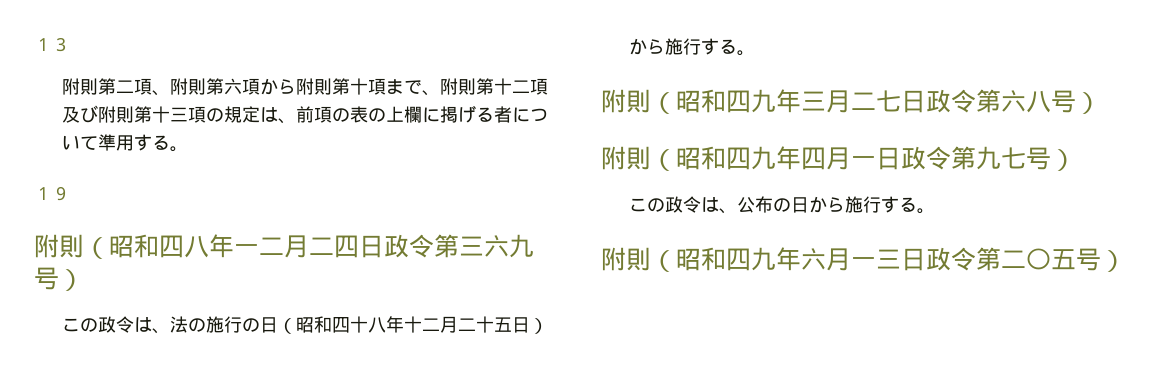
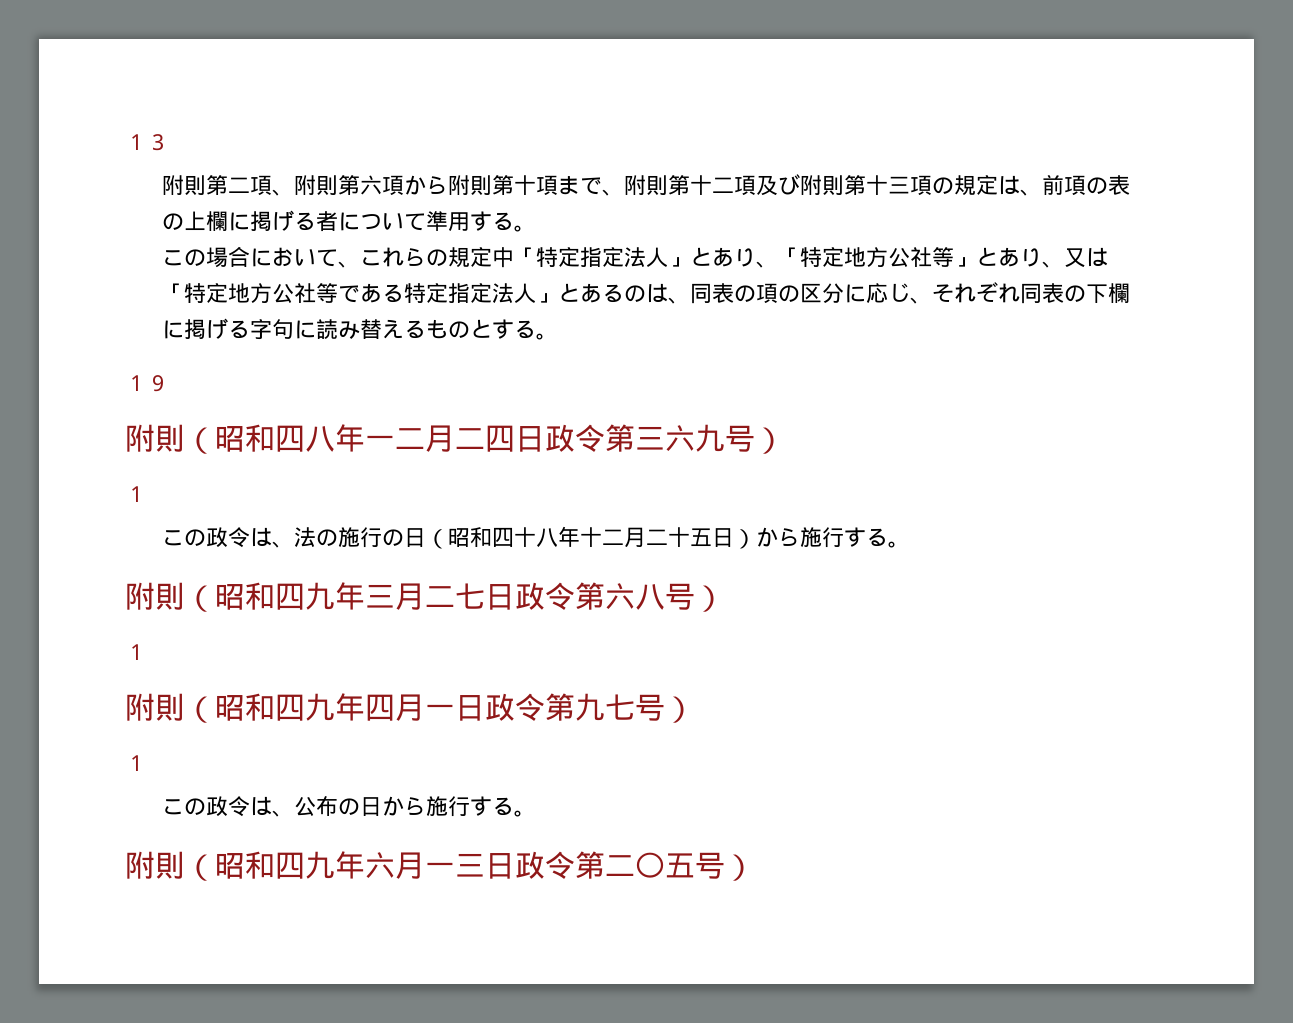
(188, 149) none -> [162,246,1109,268] [162,282,1131,304] [162,318,559,340] // この場合において、これらの規定中「特定指定法人」とあり、「特定地方公社等」とあり、又は「特定地方公社等である特定指定法人」とあるのは、同表の項の区分に応じ、それぞれ同表の下欄に掲げる字句に読み替えるものとする。
(84, 280) none -> [125,486,147,502] // １
(1101, 103) none -> [125,644,147,660] // １
(1076, 160) none -> [125,755,147,771] // １

